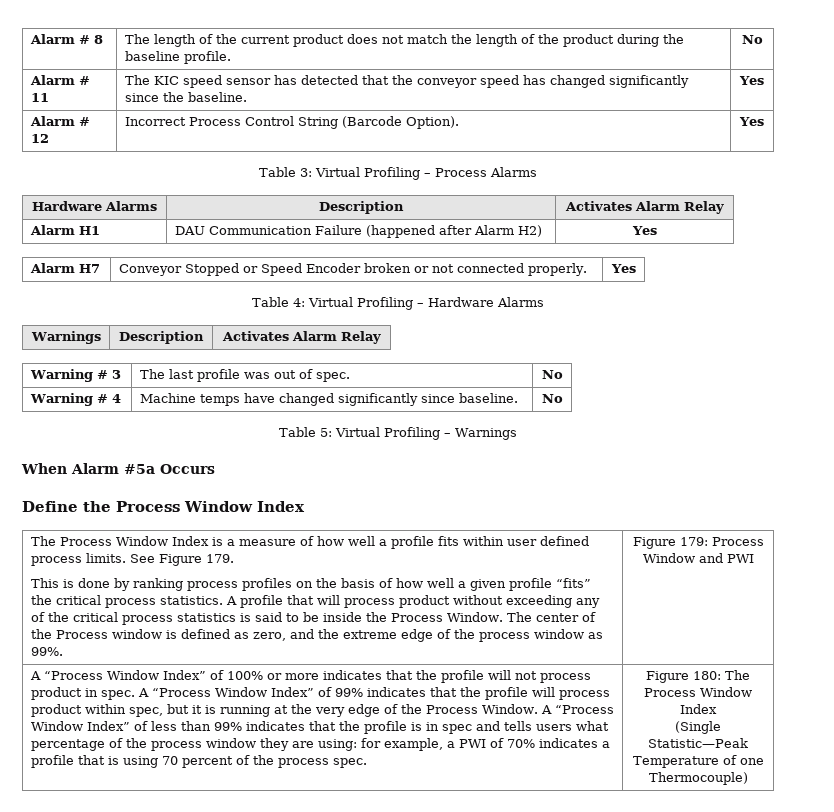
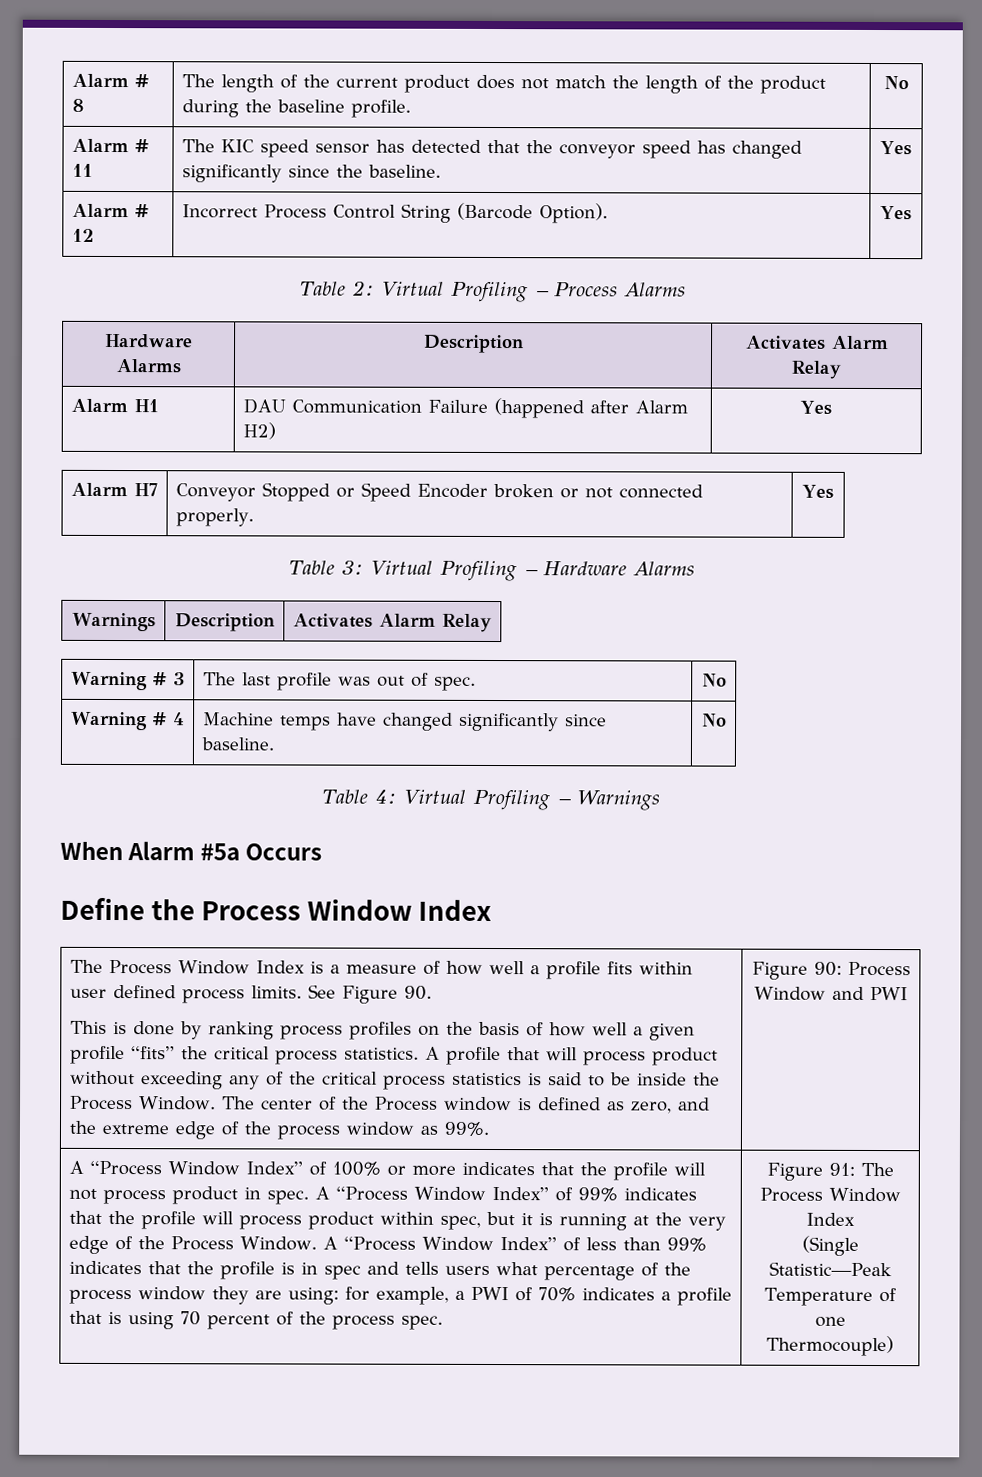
[299,168,312,177] 3: -> [352,280,374,296] 2:
[292,298,305,307] 4: -> [342,560,363,575] 3:
[320,428,332,437] 5: -> [374,789,396,804] 4:
[205,554,234,563] 179. -> [403,985,432,1000] 90.
[679,537,708,546] 179: -> [813,961,842,976] 90:
[693,671,721,680] 180: -> [828,1162,855,1176] 91:

